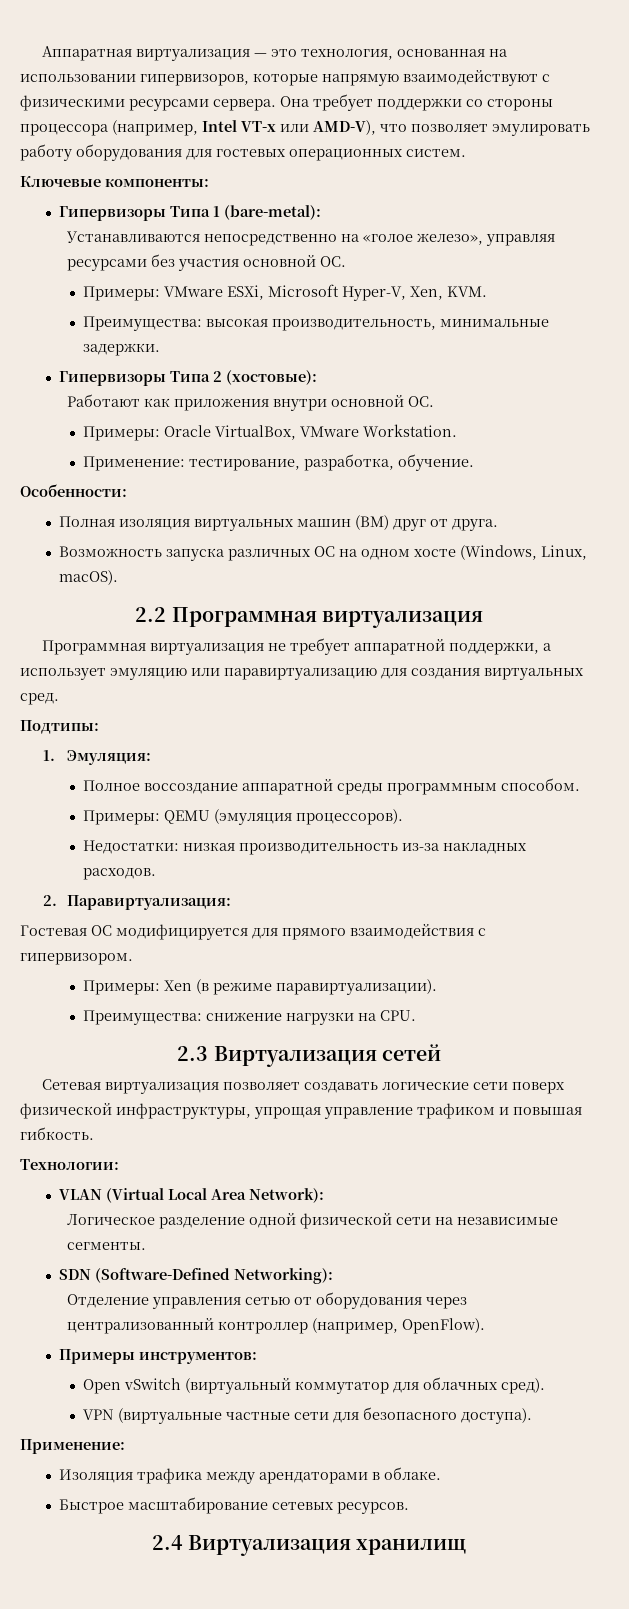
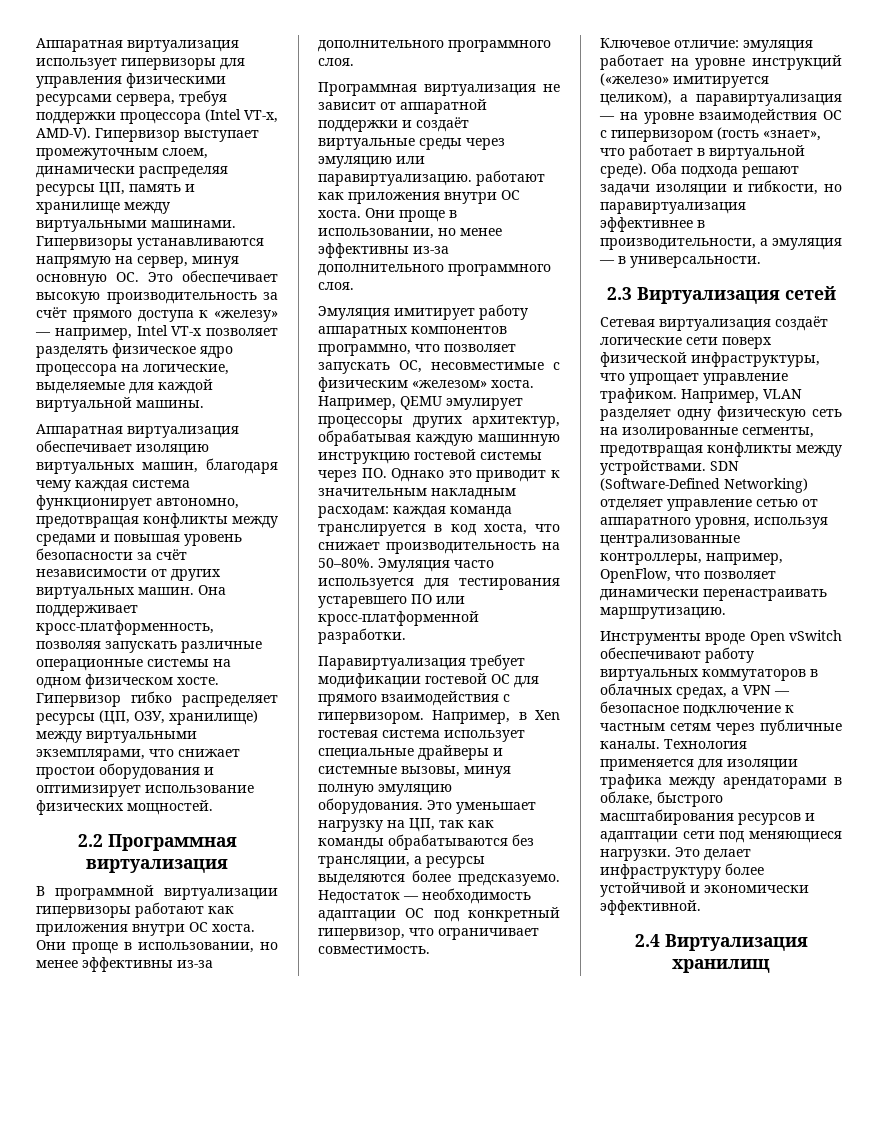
[41,46,507,61] [20,70,550,86] [20,94,553,111] [20,120,590,136] [20,144,466,161] [20,176,209,187] [59,205,322,221] [65,231,555,246] [66,254,346,271] [82,284,487,301] [82,316,549,331] [82,343,160,356] [59,370,318,386] [66,394,434,411] [82,424,457,441] [82,454,474,471] [20,484,127,497] [59,515,499,531] [59,545,588,561] [59,570,119,585] [135,607,483,628] [41,638,551,655] [20,668,584,680] [20,693,59,705] [20,720,99,734] [43,750,151,765] [82,778,580,795] [82,809,403,825] [82,840,527,855] [82,868,156,880] [43,895,231,910] [20,924,248,940] Аппаратная виртуализация — это технология, основанная на использовании гипервизоров, которые напрямую взаимодействуют с физическими ресурсами сервера. Она требует поддержки со стороны процессора (например, Intel VT-x или AMD-V), что позволяет эмулировать работу оборудования для гостевых операционных систем. // Ключевые компоненты: // Гипервизоры Типа 1 (bare-metal): // Устанавливаются непосредственно на «голое железо», управляя ресурсами без участия основной ОС. // Примеры: VMware ESXi, Microsoft Hyper-V, Xen, KVM. // Преимущества: высокая производительность, минимальные задержки. // Гипервизоры Типа 2 (хостовые): // Работают как приложения внутри основной ОС. // Примеры: Oracle VirtualBox, VMware Workstation. // Применение: тестирование, разработка, обучение. // Особенности: // Полная изоляция виртуальных машин (ВМ) друг от друга. // Возможность запуска различных ОС на одном хосте (Windows, Linux, macOS). // 2.2 Программная виртуализация // Программная виртуализация не требует аппаратной поддержки, а использует эмуляцию или паравиртуализацию для создания виртуальных сред. // Подтипы: // 1. Эмуляция: // Полное воссоздание аппаратной среды программным способом. // Примеры: QEMU (эмуляция процессоров). // Недостатки: низкая производительность из-за накладных расходов. // 2. Паравиртуализация: // Гостевая ОС модифицируется -> [36,38,239,52] [36,58,245,70] [36,73,226,88] [36,90,227,106] [36,109,278,124] [36,127,259,142] [36,148,208,160] [36,166,228,178] [36,182,195,196] [36,202,170,214] [36,220,236,232] [36,236,264,250] [36,256,239,268] [36,270,278,286] [36,292,278,304] [36,307,278,322] [35,325,278,340] [36,343,233,358] [36,364,229,376] [36,379,213,394] [36,397,204,412] [36,424,239,438] [36,440,209,456] [36,458,278,474] [36,480,190,492] [36,495,239,510] [36,513,278,528] [36,534,242,546] [36,548,187,560] [36,569,221,581] [36,585,226,599] [36,605,138,617] [36,620,214,635] [36,641,262,653] [36,659,231,671] [36,674,219,689] [36,691,278,707] [36,710,258,725] [36,731,197,743] [36,749,240,761] [36,763,214,779] [36,785,254,797] [36,800,213,815] [77,834,237,851] [86,859,228,873] [36,885,278,900] [36,902,234,918] [36,922,255,936] [36,940,278,954] [36,957,213,972] [318,40,551,52] [318,58,354,66] [318,82,560,96] [318,99,487,114] [318,117,469,132] [318,138,505,150] [318,156,425,168] [318,170,545,186] [318,190,520,204] [318,208,457,222] [318,228,502,239] [318,243,449,258] [318,264,551,276] [318,282,354,290] [318,304,528,320] [318,326,507,338] [318,344,516,356] [318,360,560,374] [318,377,534,392] [318,396,523,410] [318,416,560,428] [318,430,560,446] [318,449,542,464] [318,468,560,482] [318,488,516,500] [318,506,512,518] [318,524,560,536] [318,542,560,554] [318,558,494,572] [318,578,560,590] [318,594,465,608] [318,611,479,626] [318,628,406,644] [318,654,525,670] [318,673,510,688] Аппаратная виртуализация использует гипервизоры для управления физическими ресурсами сервера, требуя поддержки процессора (Intel VT-x, AMD-V). Гипервизор выступает промежуточным слоем, динамически распределяя ресурсы ЦП, память и хранилище между виртуальными машинами. Гипервизоры устанавливаются напрямую на сервер, минуя основную ОС. Это обеспечивает высокую производительность за счёт прямого доступа к «железу» — например, Intel VT-x позволяет разделять физическое ядро процессора на логические, выделяемые для каждой виртуальной машины. // Аппаратная виртуализация обеспечивает изоляцию виртуальных машин, благодаря чему каждая система функционирует автономно, предотвращая конфликты между средами и повышая уровень безопасности за счёт независимости от других виртуальных машин. Она поддерживает кросс-платформенность, позволяя запускать различные операционные системы на одном физическом хосте. Гипервизор гибко распределяет ресурсы (ЦП, ОЗУ, хранилище) между виртуальными экземплярами, что снижает простои оборудования и оптимизирует использование физических мощностей. // 2.2 Программная виртуализация // В программной виртуализации гипервизоры работают как приложения внутри ОС хоста. Они проще в использовании, но менее эффективны из-за дополнительного программного слоя. // Программная виртуализация не зависит от аппаратной поддержки и создаёт виртуальные среды через эмуляцию или паравиртуализацию. работают как приложения внутри ОС хоста. Они проще в использовании, но менее эффективны из-за дополнительного программного слоя. // Эмуляция имитирует работу аппаратных компонентов программно, что позволяет запускать ОС, несовместимые с физическим «железом» хоста. Например, QEMU эмулирует процессоры других архитектур, обрабатывая каждую машинную инструкцию гостевой системы через ПО. Однако это приводит к значительным накладным расходам: каждая команда транслируется в код хоста, что снижает производительность на 50–80%. Эмуляция часто используется для тестирования устаревшего ПО или кросс-платформенной разработки. // Паравиртуализация требует модификации гостевой ОС
[82,979,437,995] [82,1010,416,1025] // Примеры: Xen (в режиме паравиртуализации). // Преимущества: снижение нагрузки на CPU. -> [432,710,560,724] [318,730,525,742] [318,745,503,760] [318,766,511,778] [318,784,452,796] [318,798,536,814] [318,818,494,832] [318,834,534,850] [318,856,485,868] [318,870,560,886] [318,888,531,904] [318,907,560,922] [318,928,539,940] [318,946,430,954] [600,38,813,52] [600,54,842,70] [600,73,769,88] [600,91,842,106] [599,109,842,124] [600,127,821,142] [600,144,805,160] [600,162,799,178] [600,180,842,196] [600,202,746,214] [600,217,705,232] [600,238,842,250] [599,256,761,268] Например, в Xen гостевая система использует специальные драйверы и системные вызовы, минуя полную эмуляцию оборудования. Это уменьшает нагрузку на ЦП, так как команды обрабатываются без трансляции, а ресурсы выделяются более предсказуемо. Недостаток — необходимость адаптации ОС под конкретный гипервизор, что ограничивает совместимость. // Ключевое отличие: эмуляция работает на уровне инструкций («железо» имитируется целиком), а паравиртуализация — на уровне взаимодействия ОС с гипервизором (гость «знает», что работает в виртуальной среде). Оба подхода решают задачи изоляции и гибкости, но паравиртуализация эффективнее в производительности, а эмуляция — в универсальности.
[222,1082,378,1093] позволяет создавать -> [775,316,828,331] создаёт
[254,1103,582,1119] [20,1127,94,1140] [20,1159,119,1170] [59,1188,325,1203] [66,1213,558,1229] [66,1242,146,1250] [59,1268,334,1284] [66,1292,467,1309] [66,1318,485,1334] [59,1349,258,1364] [82,1377,545,1394] [82,1407,532,1424] [20,1439,125,1454] [59,1467,442,1484] [59,1497,410,1514] упрощая управление трафиком и повышая гибкость. // Технологии: // VLAN (Virtual Local Area Network): // Логическое разделение одной физической сети на независимые сегменты. // SDN (Software-Defined Networking): // Отделение управления сетью от оборудования через централизованный контроллер (например, OpenFlow). // Примеры инструментов: // Open vSwitch (виртуальный коммутатор для облачных сред). // VPN (виртуальные частные сети для безопасного доступа). // Применение: // Изоляция трафика между арендаторами в облаке. // Быстрое масштабирование сетевых ресурсов. -> [600,373,788,385] [600,388,802,403] [600,406,842,421] [600,427,814,439] [600,442,842,457] [600,460,739,475] [600,478,808,493] [600,499,818,511] [600,517,828,529] [600,535,740,547] [600,553,783,565] [600,568,776,583] [600,589,827,601] [600,607,726,619] [600,630,842,645] [600,647,754,663] [600,669,818,681] [600,683,790,699] [600,701,794,717] [600,719,842,735] [600,739,747,749] [600,759,798,771] [600,774,842,789] [600,791,723,807] [600,809,815,825] [600,831,842,843] [600,847,751,861] [600,863,764,879] [600,882,809,897] [600,900,701,915] что упрощает управление трафиком. Например, VLAN разделяет одну физическую сеть на изолированные сегменты, предотвращая конфликты между устройствами. SDN (Software-Defined Networking) отделяет управление сетью от аппаратного уровня, используя централизованные контроллеры, например, OpenFlow, что позволяет динамически перенастраивать маршрутизацию. // Инструменты вроде Open vSwitch обеспечивают работу виртуальных коммутаторов в облачных средах, а VPN — безопасное подключение к частным сетям через публичные каналы. Технология применяется для изоляции трафика между арендаторами в облаке, быстрого масштабирования ресурсов и адаптации сети под меняющиеся нагрузки. Это делает инфраструктуру более устойчивой и экономически эффективной.

